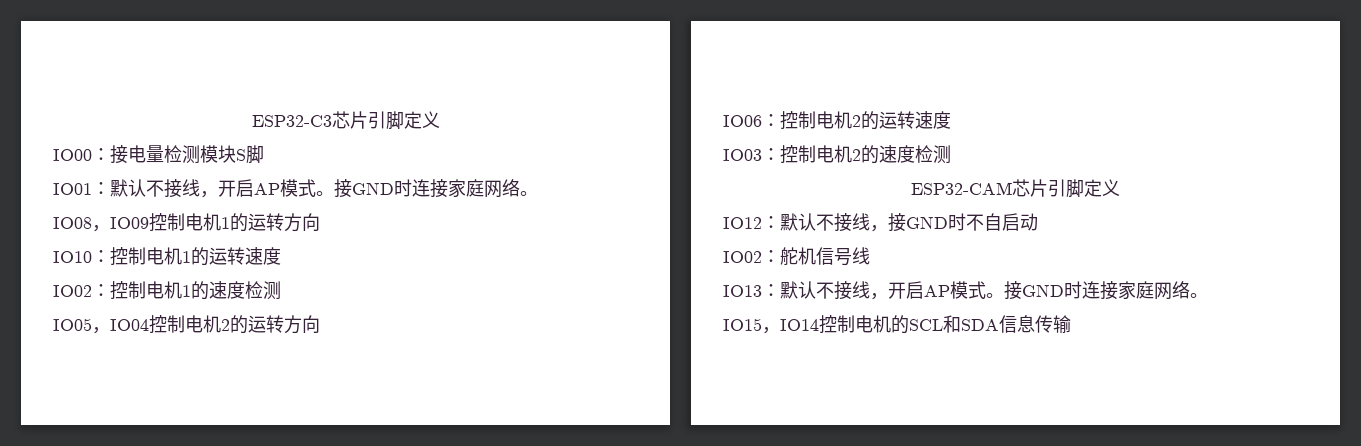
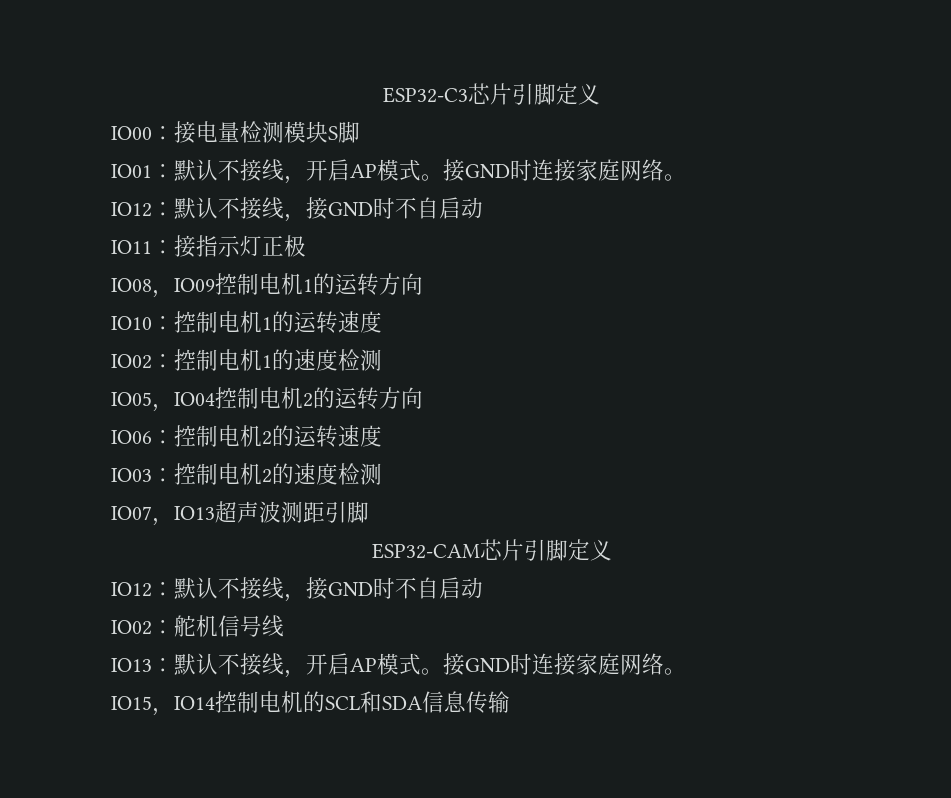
(538, 193) none -> [111,197,483,222] [111,235,306,257] // IO12：默认不接线，接GND时不自启动 // IO11：接指示灯正极
(951, 154) none -> [111,501,369,526] // IO07，IO13超声波测距引脚

